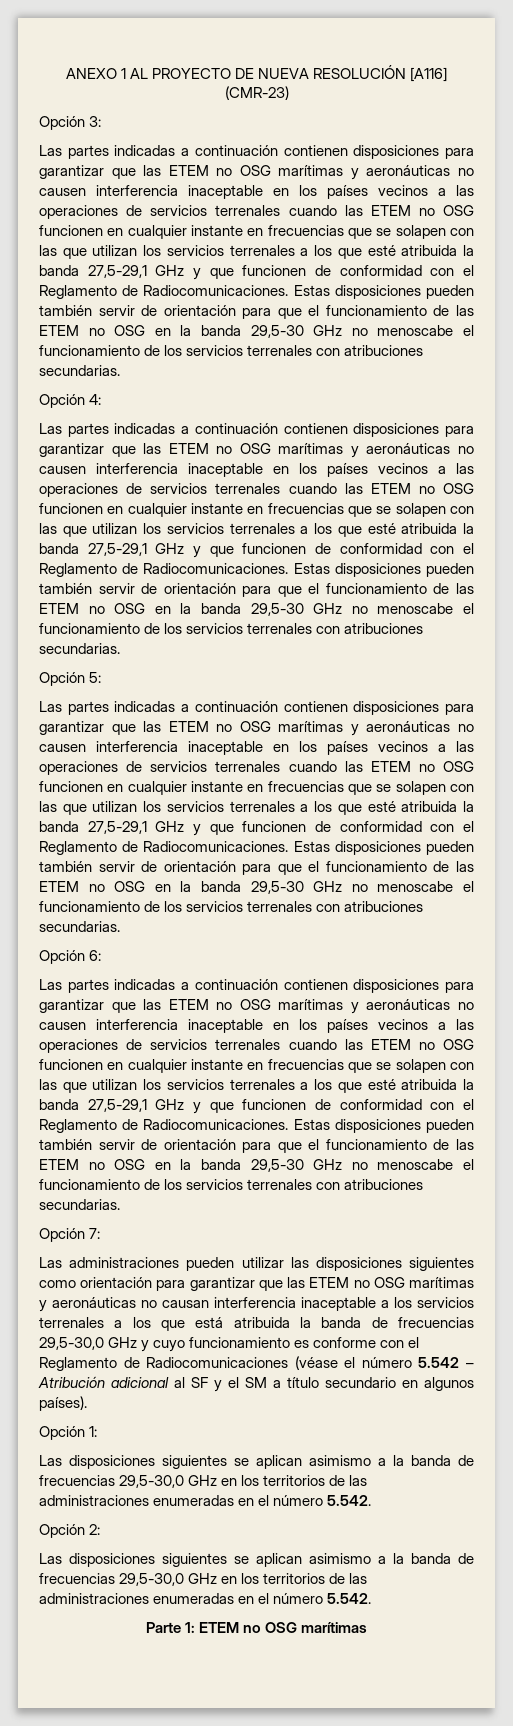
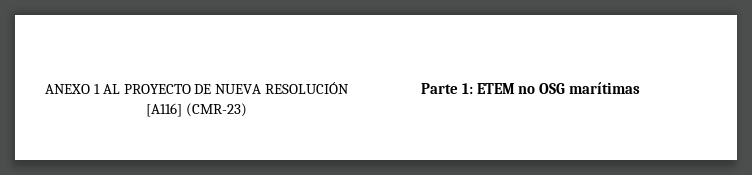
[39,116,102,130] [39,145,475,159] [39,165,474,180] [39,185,474,199] [39,205,474,219] [39,225,474,239] [39,245,475,259] [39,265,475,280] [39,285,474,299] [39,305,474,319] [39,325,475,338] [39,345,424,356] [39,365,120,376] [39,394,102,408] [39,423,475,437] [39,443,474,458] [39,463,474,477] [39,483,474,497] [39,503,474,517] [39,523,475,537] [39,543,475,558] [39,563,474,577] [39,583,474,597] [39,603,475,616] [39,623,424,634] [39,643,120,654] [39,672,102,686] [39,701,475,715] [39,721,474,736] [39,741,474,755] [39,761,474,775] [39,781,474,795] [39,801,475,815] [39,821,475,836] [39,841,474,855] [39,861,474,875] [39,881,475,894] [39,901,424,912] [39,921,120,932] [39,950,102,964] [39,979,475,993] [39,999,474,1014] [39,1019,474,1033] [39,1039,474,1053] [39,1059,474,1073] [39,1079,475,1093] [39,1099,475,1114] [39,1119,474,1133] [39,1139,474,1153] [39,1159,475,1172] [39,1179,424,1190] [39,1199,120,1210] [39,1228,101,1242] [39,1257,474,1271] [39,1277,475,1291] [39,1297,474,1312] [39,1317,474,1331] [39,1337,420,1352] [39,1356,474,1371] [38,1376,474,1392] [39,1396,87,1411] [39,1426,98,1440] [39,1455,474,1469] [39,1475,368,1488] [39,1495,372,1506] [39,1524,101,1538] [39,1553,474,1567] [39,1573,368,1586] [39,1593,372,1604] // Opción 3: // Las partes indicadas a continuación contienen disposiciones para garantizar que las ETEM no OSG marítimas y aeronáuticas no causen interferencia inaceptable en los países vecinos a las operaciones de servicios terrenales cuando las ETEM no OSG funcionen en cualquier instante en frecuencias que se solapen con las que utilizan los servicios terrenales a los que esté atribuida la banda 27,5-29,1 GHz y que funcionen de conformidad con el Reglamento de Radiocomunicaciones. Estas disposiciones pueden también servir de orientación para que el funcionamiento de las ETEM no OSG en la banda 29,5-30 GHz no menoscabe el funcionamiento de los servicios terrenales con atribuciones secundarias. // Opción 4: // Las partes indicadas a continuación contienen disposiciones para garantizar que las ETEM no OSG marítimas y aeronáuticas no causen interferencia inaceptable en los países vecinos a las operaciones de servicios terrenales cuando las ETEM no OSG funcionen en cualquier instante en frecuencias que se solapen con las que utilizan los servicios terrenales a los que esté atribuida la banda 27,5-29,1 GHz y que funcionen de conformidad con el Reglamento de Radiocomunicaciones. Estas disposiciones pueden también servir de orientación para que el funcionamiento de las ETEM no OSG en la banda 29,5-30 GHz no menoscabe el funcionamiento de los servicios terrenales con atribuciones secundarias. // Opción 5: // Las partes indicadas a continuación contienen disposiciones para garantizar que las ETEM no OSG marítimas y aeronáuticas no causen interferencia inaceptable en los países vecinos a las operaciones de servicios terrenales cuando las ETEM no OSG funcionen en cualquier instante en frecuencias que se solapen con las que utilizan los servicios terrenales a los que esté atribuida la banda 27,5-29,1 GHz y que funcionen de conformidad con el Reglamento de Radiocomunicaciones. Estas disposiciones pueden también servir de orientación para que el funcionamiento de las ETEM no OSG en la banda 29,5-30 GHz no menoscabe el funcionamiento de los servicios terrenales con atribuciones secundarias. // Opción 6: // Las partes indicadas a continuación contienen disposiciones para garantizar que las ETEM no OSG marítimas y aeronáuticas no causen interferencia inaceptable en los países vecinos a las operaciones de servicios terrenales cuando las ETEM no OSG funcionen en cualquier instante en frecuencias que se solapen con las que utilizan los servicios terrenales a los que esté atribuida la banda 27,5-29,1 GHz y que funcionen de conformidad con el Reglamento de Radiocomunicaciones. Estas disposiciones pueden también servir de orientación para que el funcionamiento de las ETEM no OSG en la banda 29,5-30 GHz no menoscabe el funcionamiento de los servicios terrenales con atribuciones secundarias. // Opción 7: // Las administraciones pueden utilizar las disposiciones siguientes como orientación para garantizar que las ETEM no OSG marítimas y aeronáuticas no causan interferencia inaceptable a los servicios terrenales a los que está atribuida la banda de frecuencias 29,5-30,0 GHz y cuyo funcionamiento es conforme con el Reglamento de Radiocomunicaciones (véase el número 5.542 – Atribución adicional al SF y el SM a título secundario en algunos países). // Opción 1: // Las disposiciones siguientes se aplican asimismo a la banda de frecuencias 29,5-30,0 GHz en los territorios de las administraciones enumeradas en el número 5.542. // Opción 2: // Las disposiciones siguientes se aplican asimismo a la banda de frecuencias 29,5-30,0 GHz en los territorios de las administraciones enumeradas en el número 5.542. -> (247, 110) none

